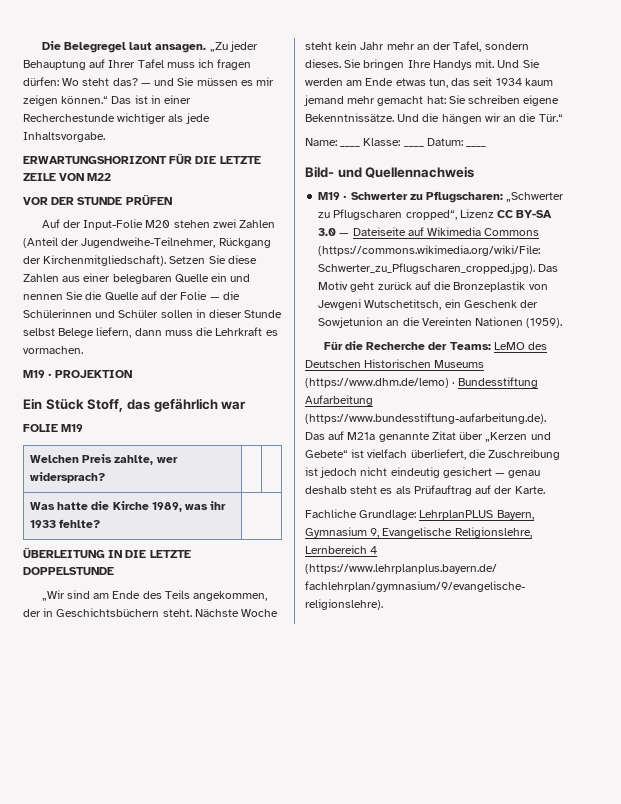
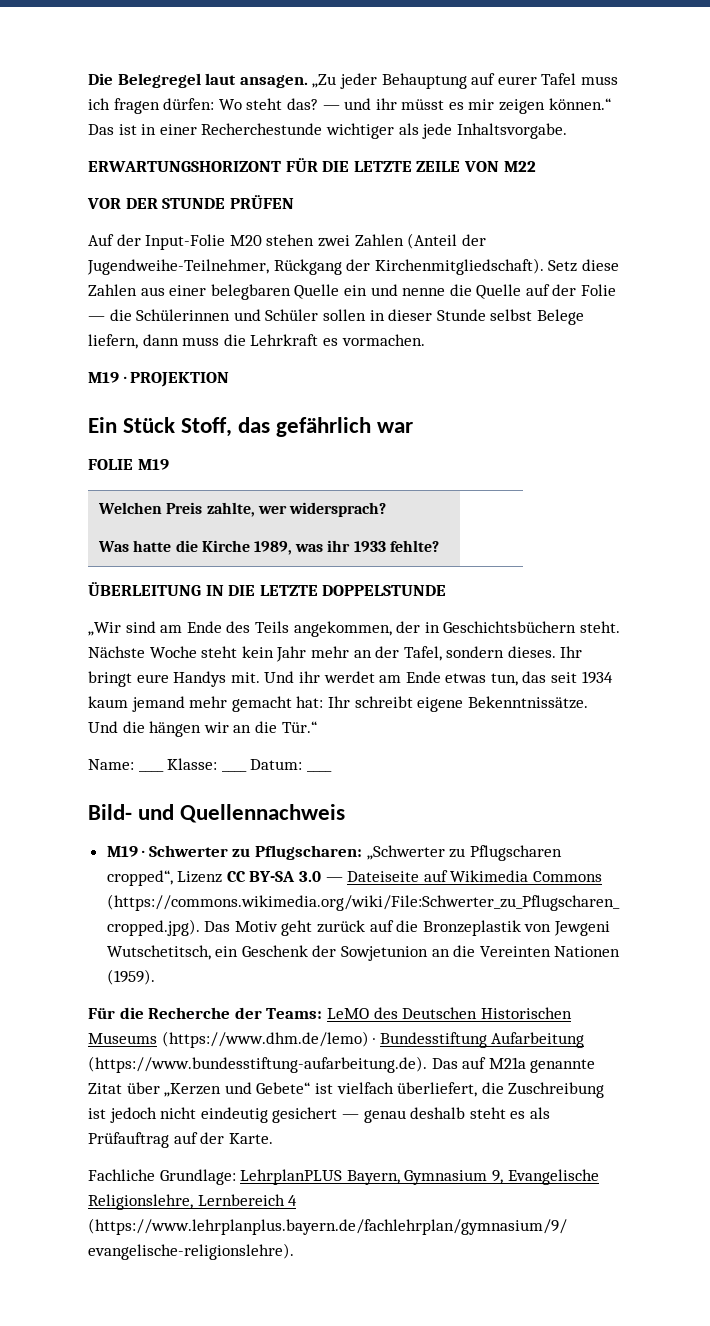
[108,60,136,68] Ihrer -> [497,76,537,85] eurer
[177,77,238,86] Sie müssen -> [375,98,445,110] ihr müsst
[169,255,226,264] Setzen Sie -> [548,260,578,272] Setz
[23,291,84,300] nennen Sie -> [402,288,446,296] nenne
[344,59,431,70] Sie bringen Ihre -> [560,646,583,658] [88,671,169,687] Ihr bringt eure
[522,59,540,68] [305,78,343,86] Sie werden -> [298,671,375,683] ihr werdet
[448,95,521,104] Sie schreiben -> [327,696,413,708] Ihr schreibt

